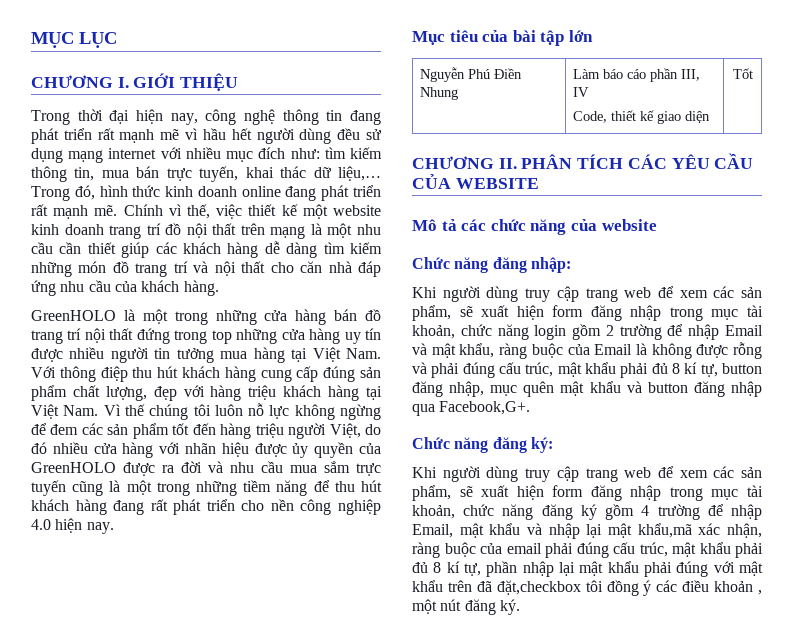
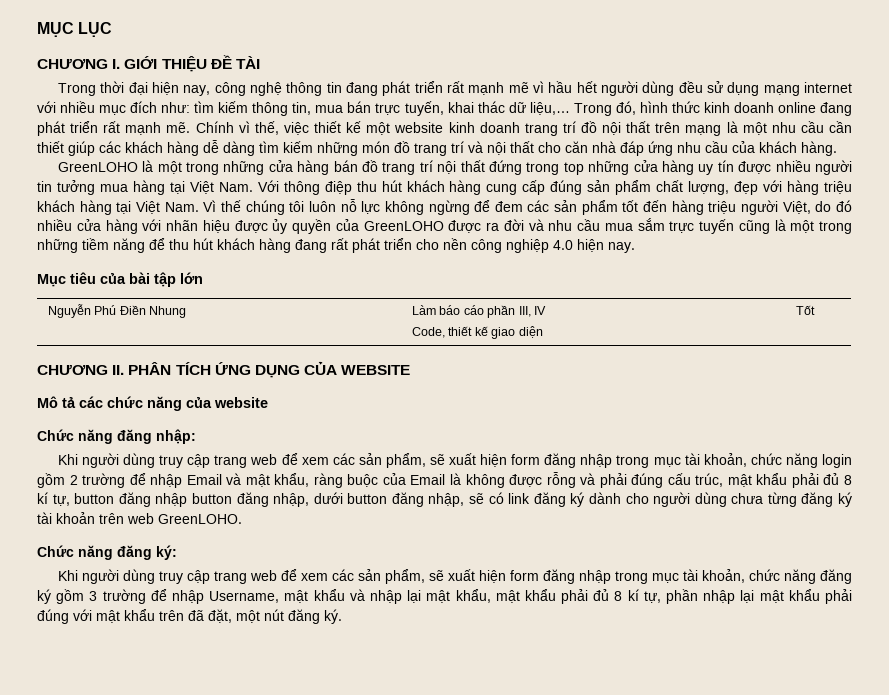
(239, 82) none -> [210,55,260,69] ĐỀ TÀI
[31,310,116,321] GreenHOLO -> [57,162,138,172] GreenLOHO
[31,462,116,473] GreenHOLO -> [363,221,444,231] GreenLOHO
[627,153,754,169] CÁC YÊU CẦU -> [214,362,300,378] ỨNG DỤNG
[449,381,762,397] [412,401,531,416] nhập, mục quên mật khẩu và button đăng nhập qua Facebook,G+. -> [155,492,853,507] [37,512,242,524] nhập button đăng nhập, dưới button đăng nhập, sẽ có link đăng ký dành cho người dùng chưa từng đăng ký tài khoản trên web GreenLOHO.
[641,504,762,520] [412,524,453,538] 4 trường để nhập Email, -> [89,589,280,604] 3 trường để nhập Username,
[637,523,762,538] [412,542,668,558] khẩu,mã xác nhận, ràng buộc của email phải đúng cấu trúc, -> [455,589,491,603] khẩu,
[496,580,762,596] đặt,checkbox tôi đồng ý các điều khoản , -> [208,609,232,623] đặt,

